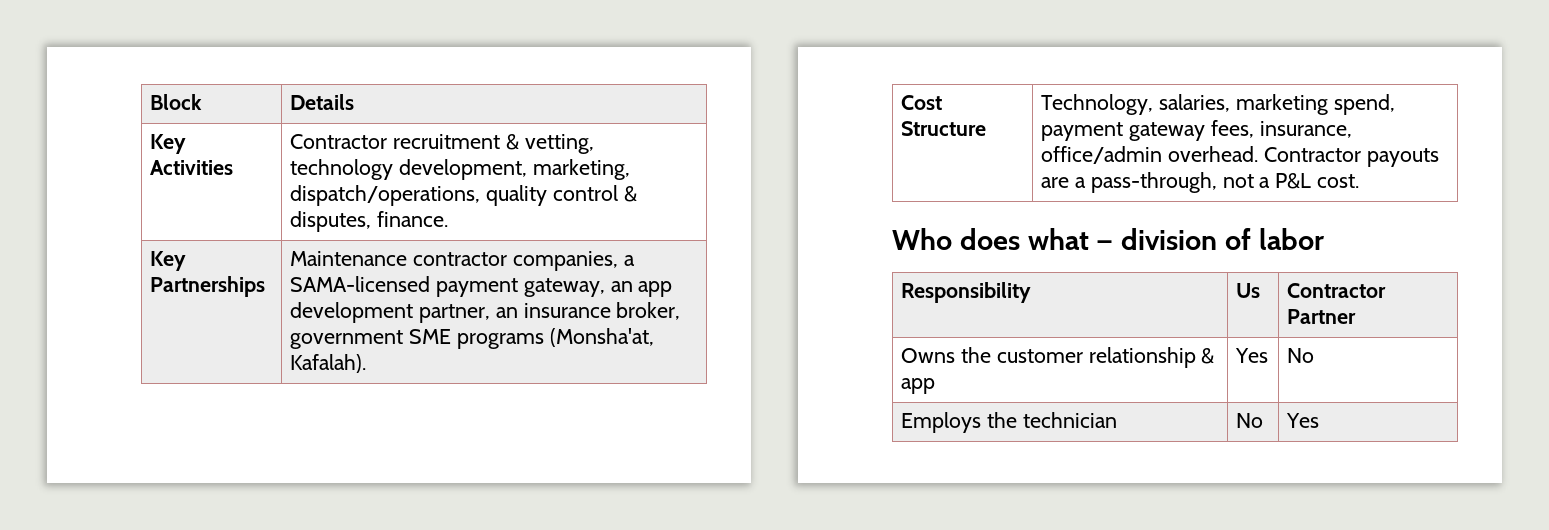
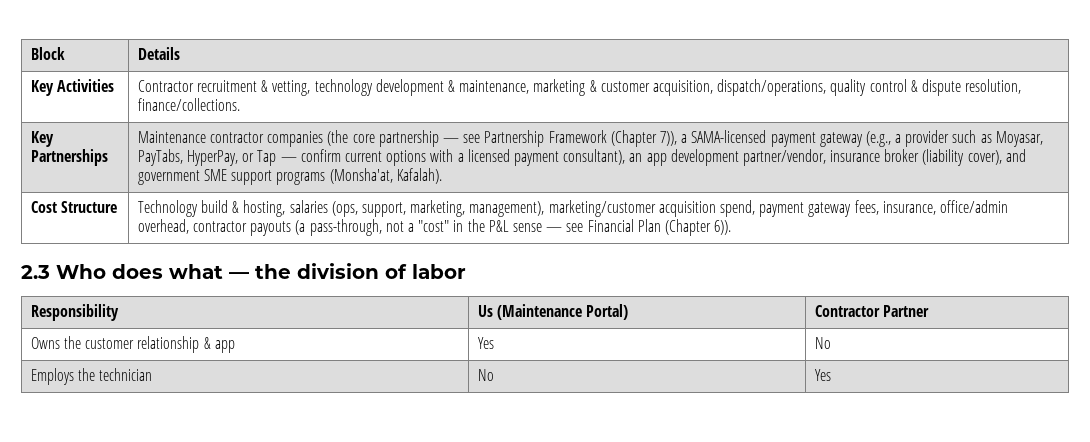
[399,159,630,180] development, marketing, -> [375,79,713,96] development & maintenance, marketing & customer acquisition,
[290,211,449,232] disputes, finance. -> [921,79,1022,96] [137,98,240,111] dispute resolution, finance/collections.
[512,251,635,271] [290,276,673,297] [290,302,681,323] companies, a SAMA-licensed payment gateway, an app development partner, an insurance broker, -> [267,130,1043,147] [137,149,1026,166] companies (the core partnership — see Partnership Framework (Chapter 7)), a SAMA-licensed payment gateway (e.g., a provider such as Moyasar, PayTabs, HyperPay, or Tap — confirm current options with a licensed payment consultant), an app development partner/vendor, insurance broker (liability cover), and
(452, 336) none -> [231,170,273,185] support
[1041,94,1328,115] Technology, salaries, marketing -> [137,200,716,217] Technology build & hosting, salaries (ops, support, marketing, management), marketing/customer acquisition
[1167,146,1439,167] [1041,172,1360,193] overhead. Contractor payouts are a pass-through, not a P&L cost. // -> [137,219,732,236] [21,265,50,279] overhead, contractor payouts (a pass-through, not a "cost" in the P&L sense — see Financial Plan (Chapter 6)). // 2.3
(1114, 245) none -> [255,264,291,279] the
(1261, 290) none -> [497,304,629,320] (Maintenance Portal)

